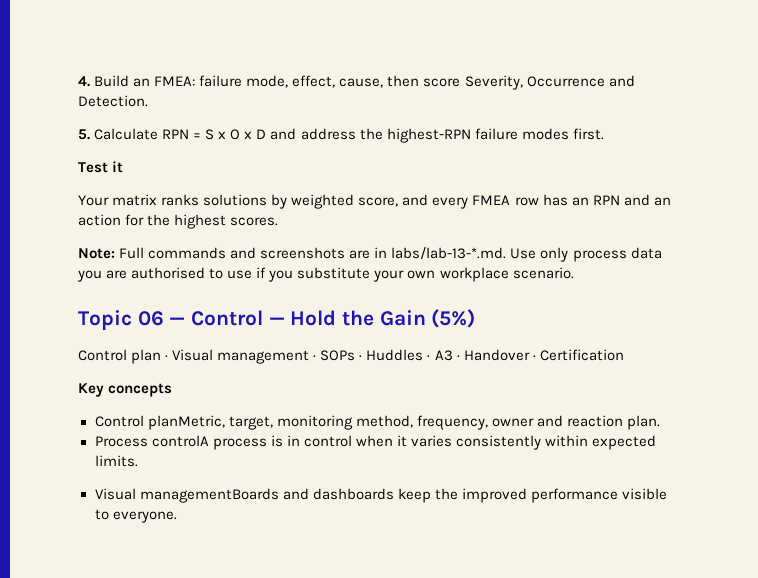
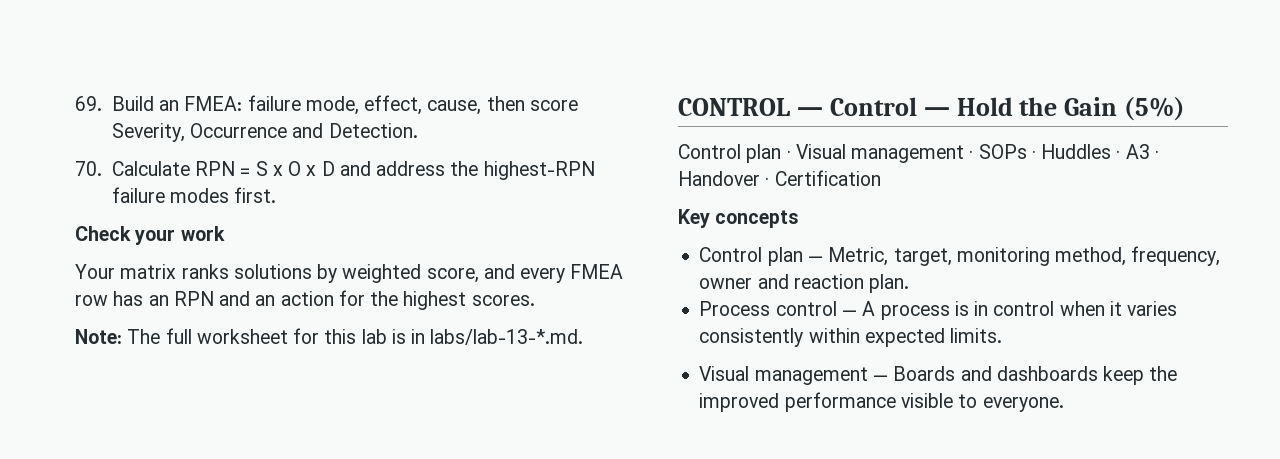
[78,76,90,87] 4. -> [75,96,102,111] 69.
[78,129,90,140] 5. -> [75,161,102,176] 70.
[78,161,124,173] Test it -> [75,226,225,245] Check your work
[119,247,662,262] [77,267,574,282] [78,310,164,330] Full commands and screenshots are in labs/lab-13-*.md. Use only process data you are authorised to use if you substitute your own workplace scenario. // Topic 06 -> [127,328,584,345] [678,98,790,116] The full worksheet for this lab is in labs/lab-13-*.md. // CONTROL
[147,415,225,430] planMetric, -> [767,247,889,266] plan — Metric,
[151,435,209,447] controlA -> [775,301,876,316] control — A
[139,488,279,503] managementBoards -> [754,366,956,385] management — Boards

